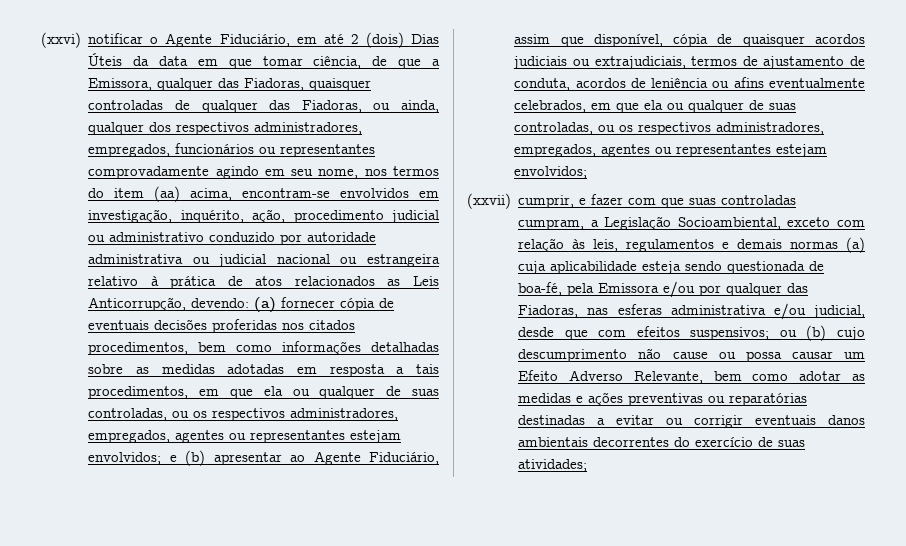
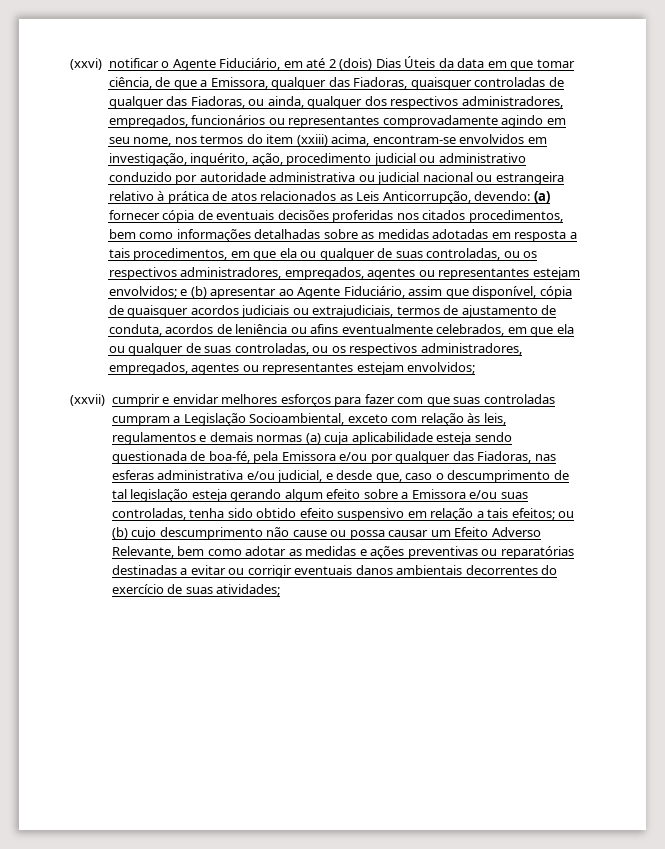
[154,186,181,202] (aa) -> [296,134,328,146] (xxiii)
[518,195,587,208] cumprir, e -> [111,394,362,407] cumprir e envidar melhores esforços para
[518,219,585,230] cumpram, -> [111,416,170,426] cumpram
[518,326,770,340] desde que com efeitos suspensivos; -> [325,470,569,483] [111,489,528,502] [111,508,555,521] e desde que, caso o descumprimento de tal legislação esteja gerando algum efeito sobre a Emissora e/ou suas controladas, tenha sido obtido efeito suspensivo em relação a tais efeitos;

